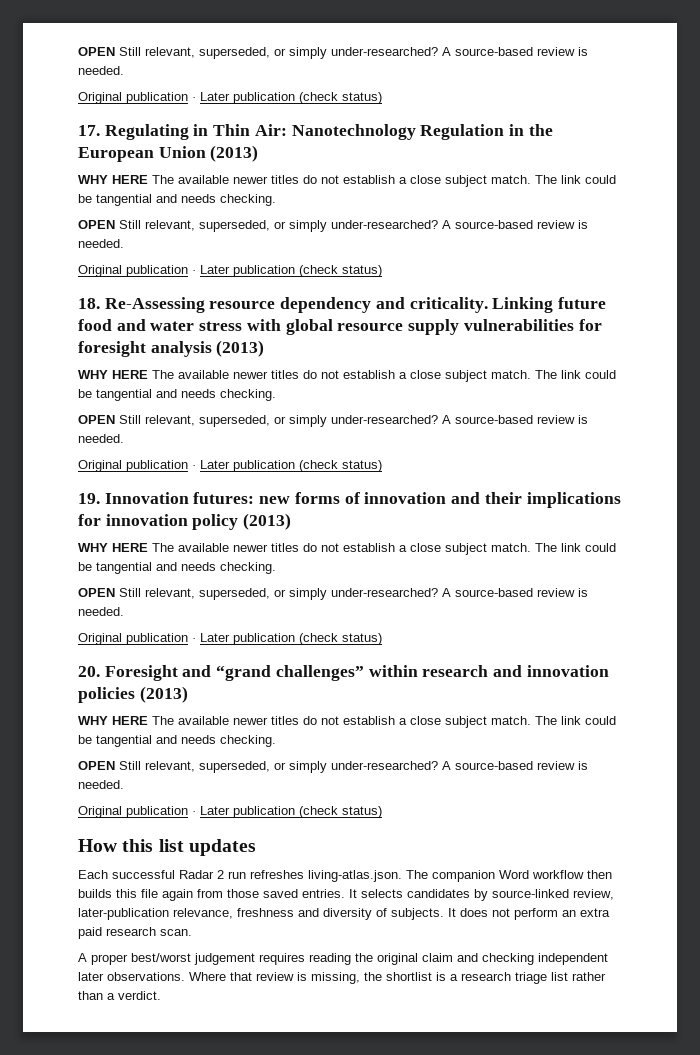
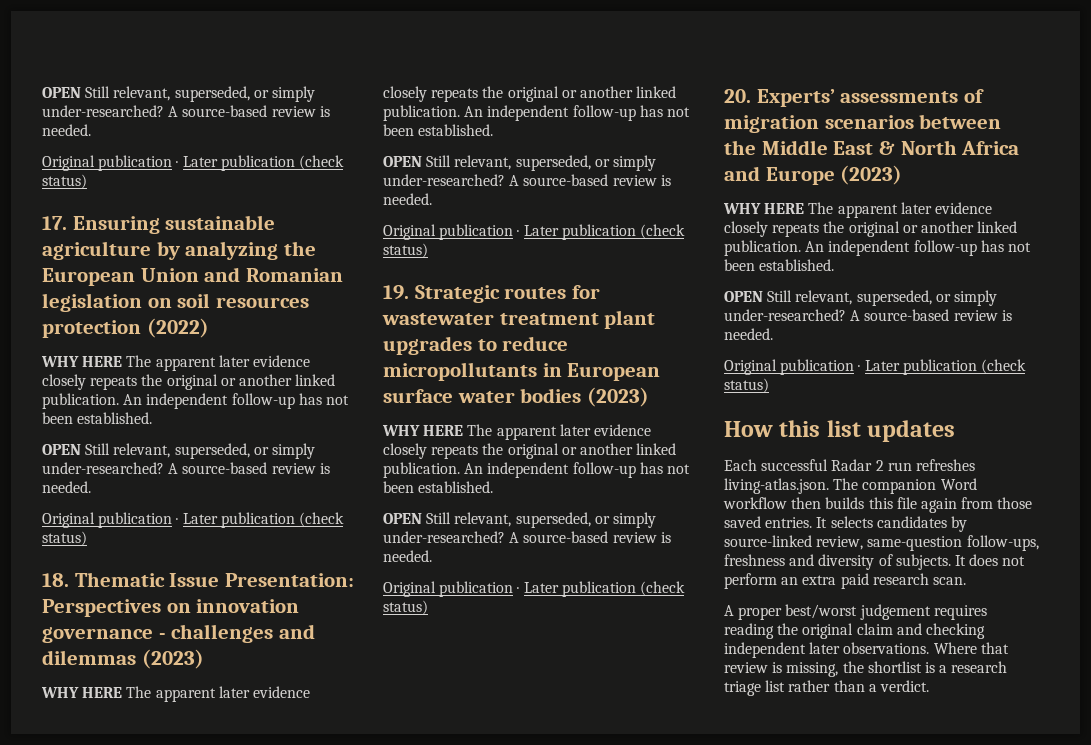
[104,124,553,140] [78,145,259,162] [78,175,616,187] [78,194,276,206] Regulating in Thin Air: Nanotechnology Regulation in the European Union (2013) // WHY HERE The available newer titles do not establish a close subject match. The link could be tangential and needs checking. -> [72,215,276,234] [42,241,317,260] [42,267,344,286] [42,293,310,312] [42,318,209,338] [41,355,310,371] [42,374,336,390] [42,393,349,409] [42,412,153,424] Ensuring sustainable agriculture by analyzing the European Union and Romanian legislation on soil resources protection (2022) // WHY HERE The apparent later evidence closely repeats the original or another linked publication. An independent follow-up has not been established.
[104,297,607,313] [78,319,602,335] [78,340,265,357] [78,370,616,382] [78,389,276,401] Re-Assessing resource dependency and criticality. Linking future food and water stress with global resource supply vulnerabilities for foresight analysis (2013) // WHY HERE The available newer titles do not establish a close subject match. The link could be tangential and needs checking. -> [74,572,355,587] [42,599,300,617] [42,624,316,643] [42,649,204,669] [41,686,310,702] [383,86,677,102] [383,105,690,121] [383,124,494,136] Thematic Issue Presentation: Perspectives on innovation governance - challenges and dilemmas (2023) // WHY HERE The apparent later evidence closely repeats the original or another linked publication. An independent follow-up has not been established.
[104,492,621,508] [78,513,292,530] [78,543,616,555] [78,562,276,574] Innovation futures: new forms of innovation and their implications for innovation policy (2013) // WHY HERE The available newer titles do not establish a close subject match. The link could be tangential and needs checking. -> [414,285,601,303] [382,310,656,329] [383,336,569,355] [383,362,661,381] [383,387,650,407] [382,424,651,440] [383,443,677,459] [383,462,690,478] [383,481,494,493] Strategic routes for wastewater treatment plant upgrades to reduce micropollutants in European surface water bodies (2023) // WHY HERE The apparent later evidence closely repeats the original or another linked publication. An independent follow-up has not been established.
[104,665,609,681] [78,686,188,703] [78,716,616,728] [78,735,276,747] Foresight and “grand challenges” within research and innovation policies (2013) // WHY HERE The available newer titles do not establish a close subject match. The link could be tangential and needs checking. -> [756,89,985,107] [724,114,1002,133] [724,140,1020,155] [724,165,903,185] [723,202,992,218] [724,221,1018,237] [724,240,1031,256] [724,259,835,271] Experts’ assessments of migration scenarios between the Middle East & North Africa and Europe (2023) // WHY HERE The apparent later evidence closely repeats the original or another linked publication. An independent follow-up has not been established.
[78,908,233,920] later-publication relevance, -> [867,535,1039,551] same-question follow-ups,

